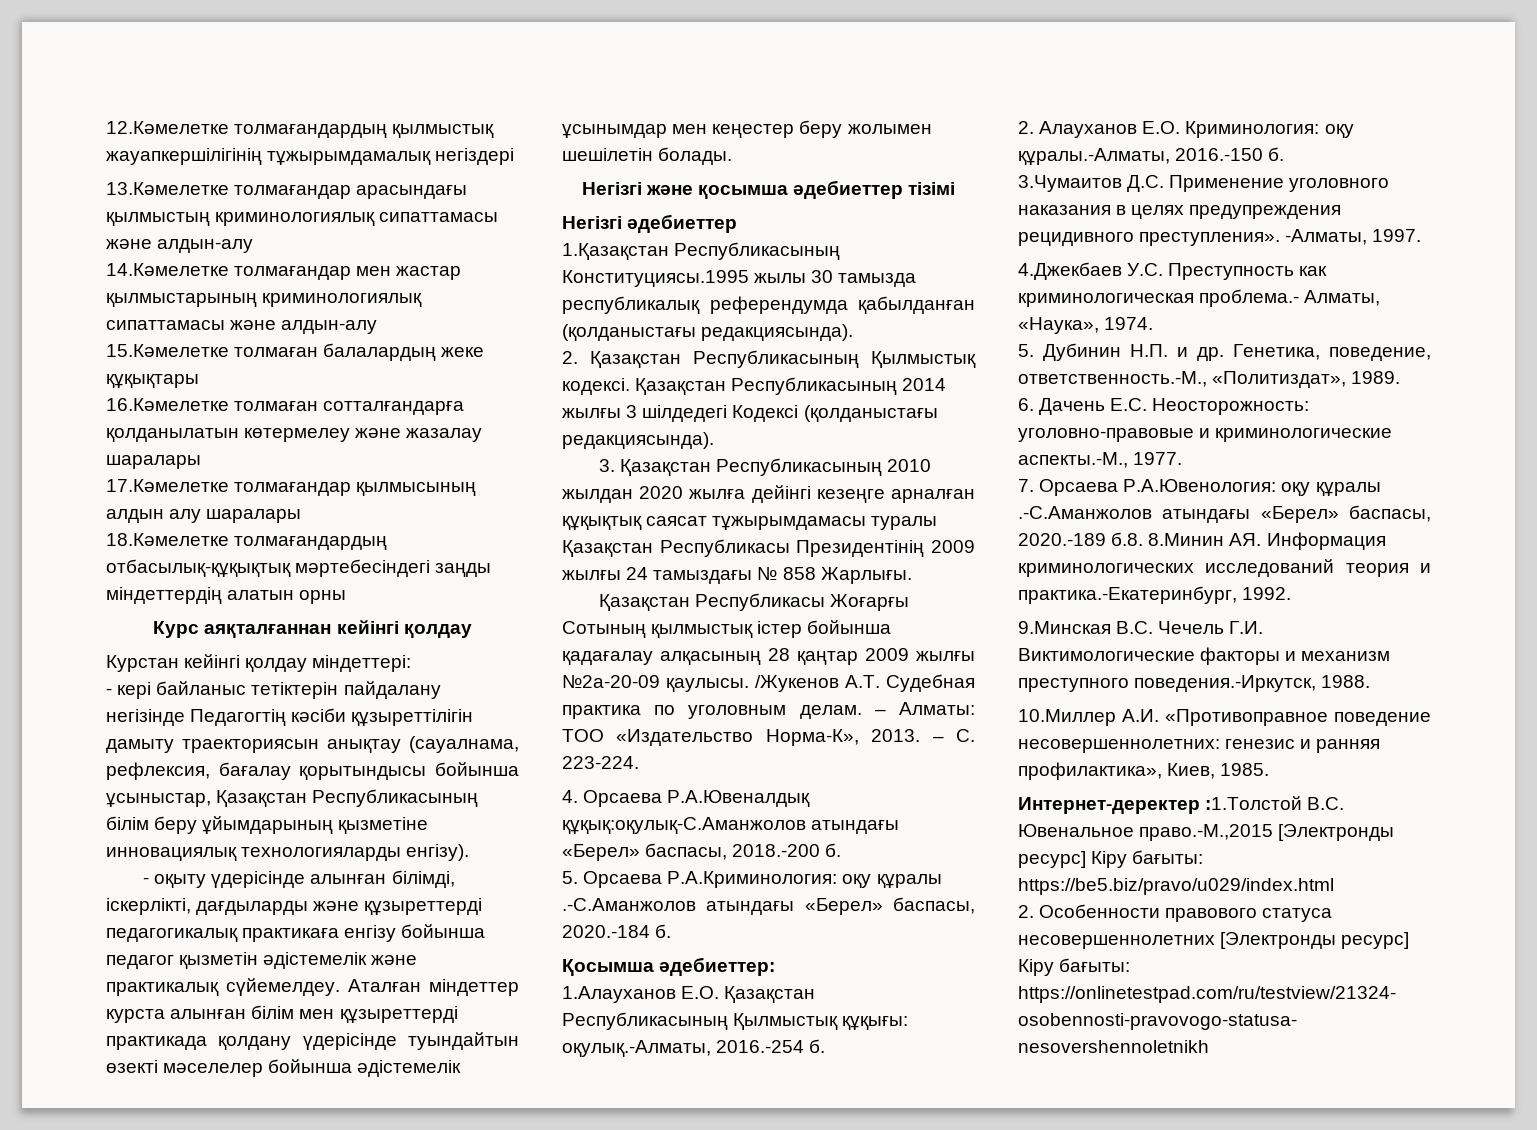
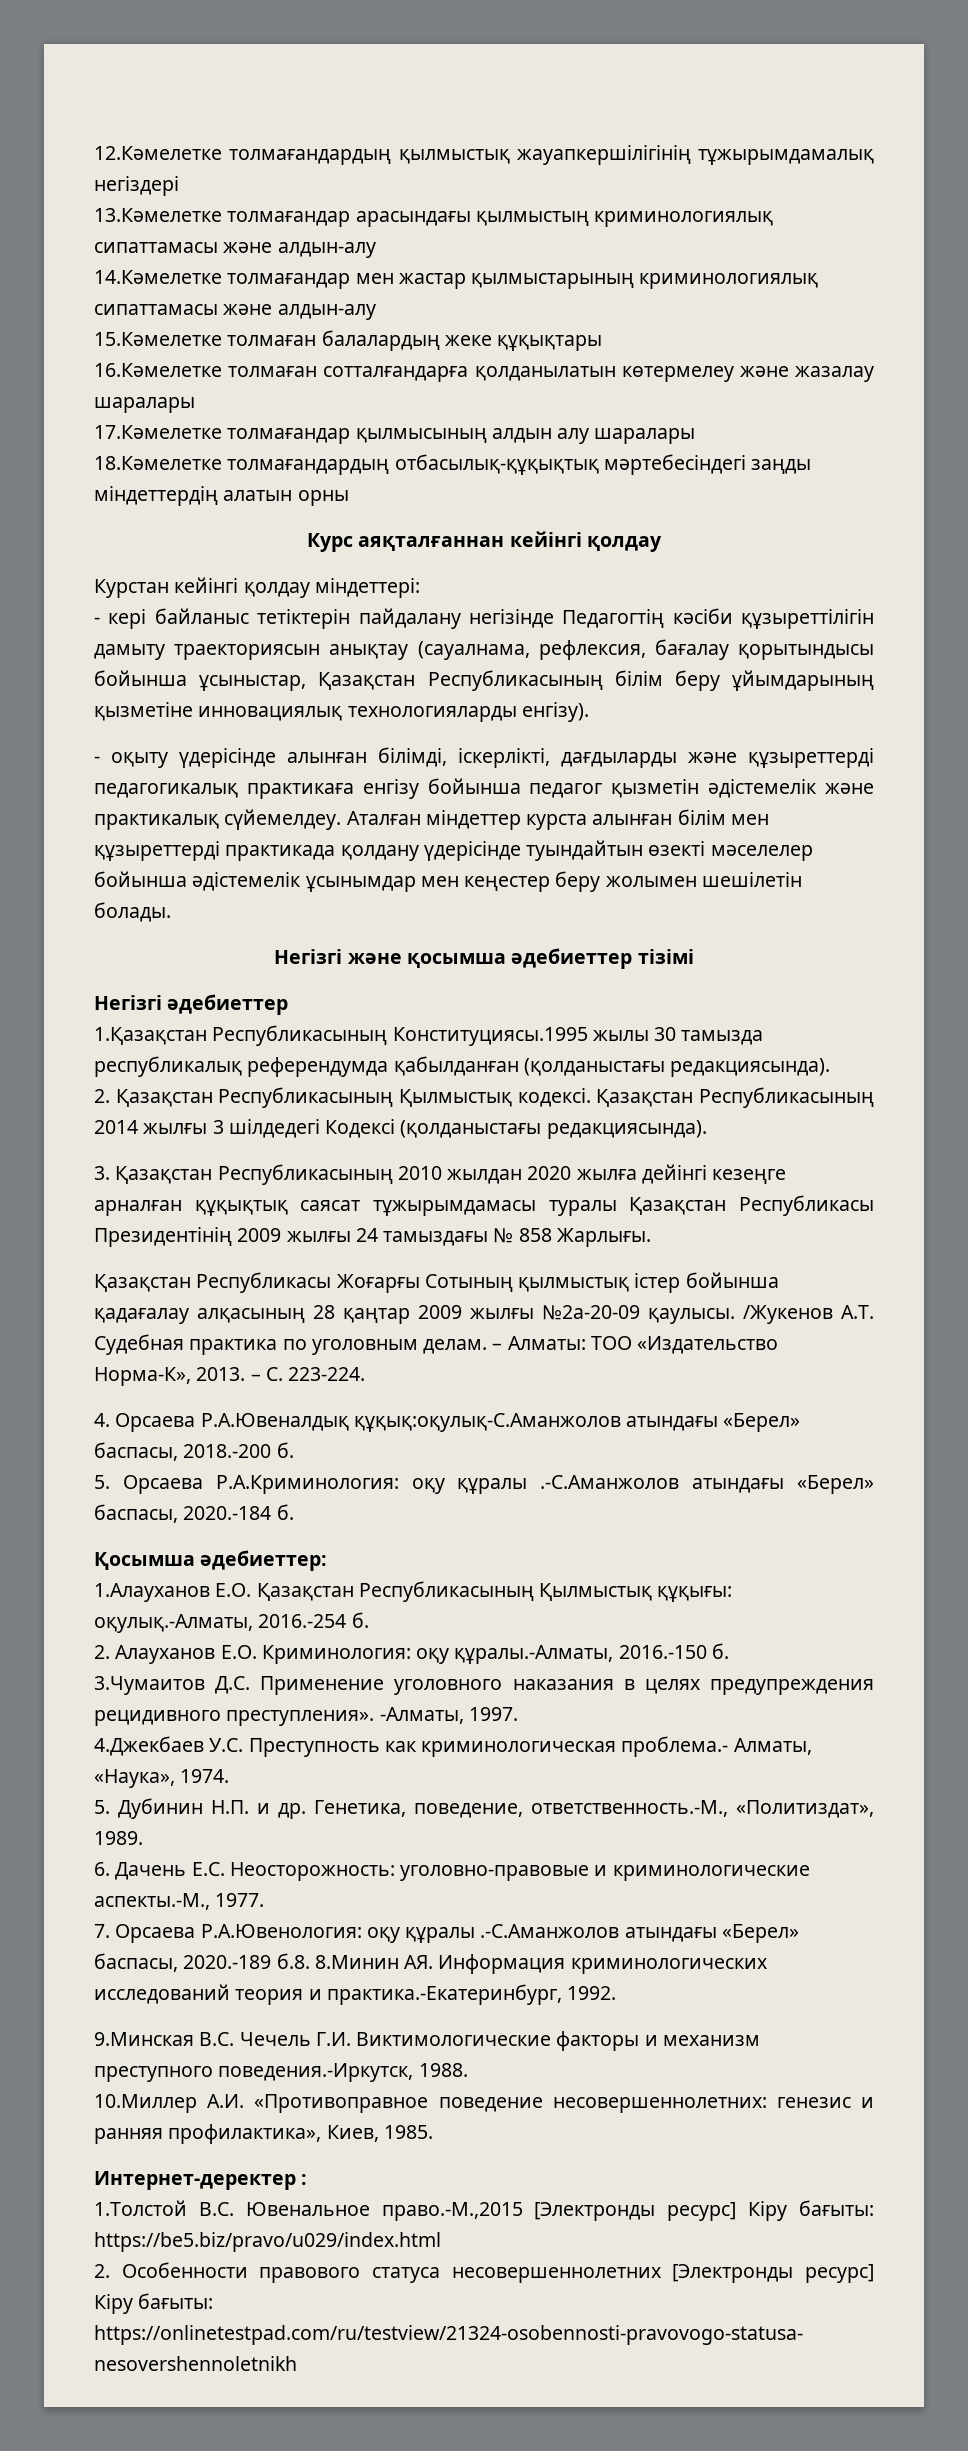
[1205,796,1303,810] :1.Толстой -> [301,2174,308,2185] [94,2200,187,2216] : // 1.Толстой

